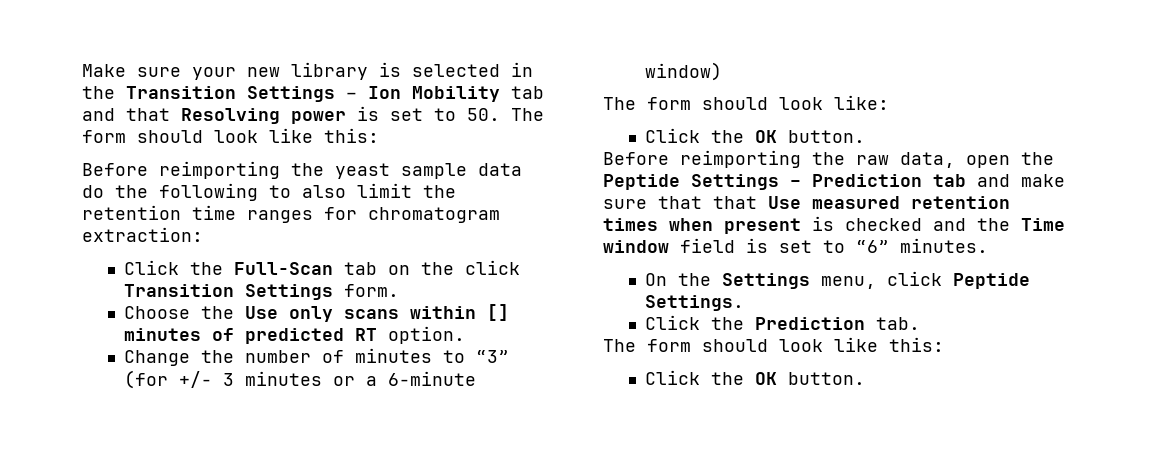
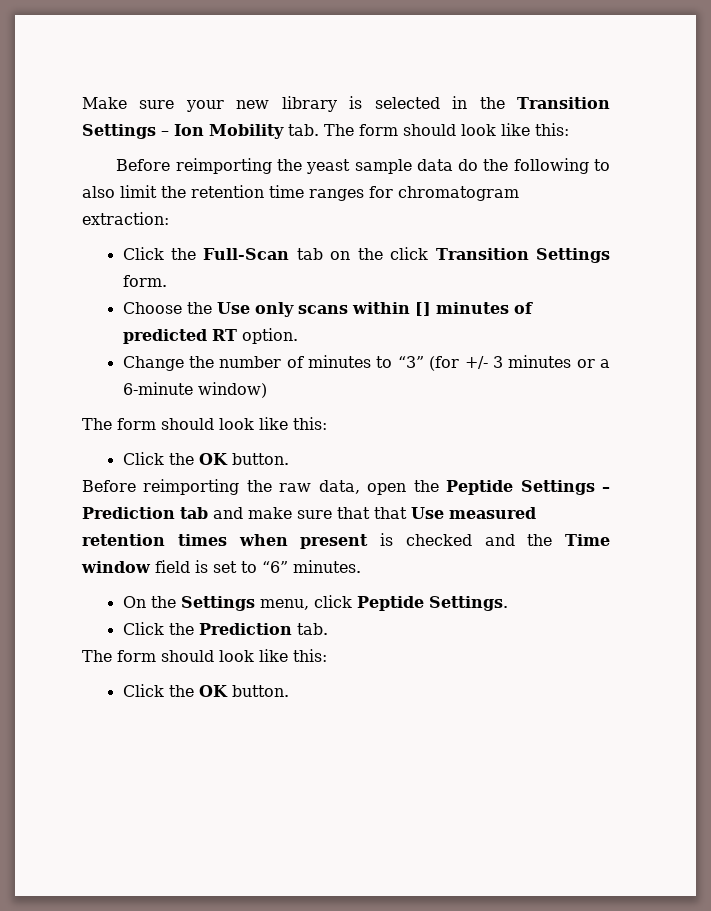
[511,86,544,99] [82,106,500,124] tab and that Resolving power is set to 50. -> [288,124,319,136] tab.
[834,95,889,110] like: -> [259,417,327,430] like this:

